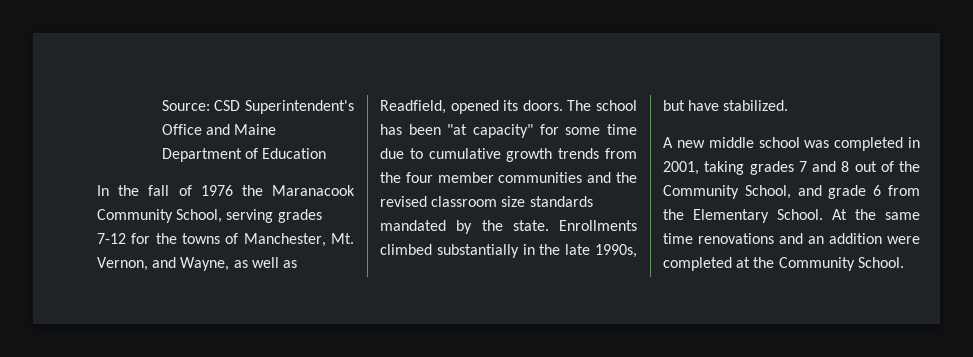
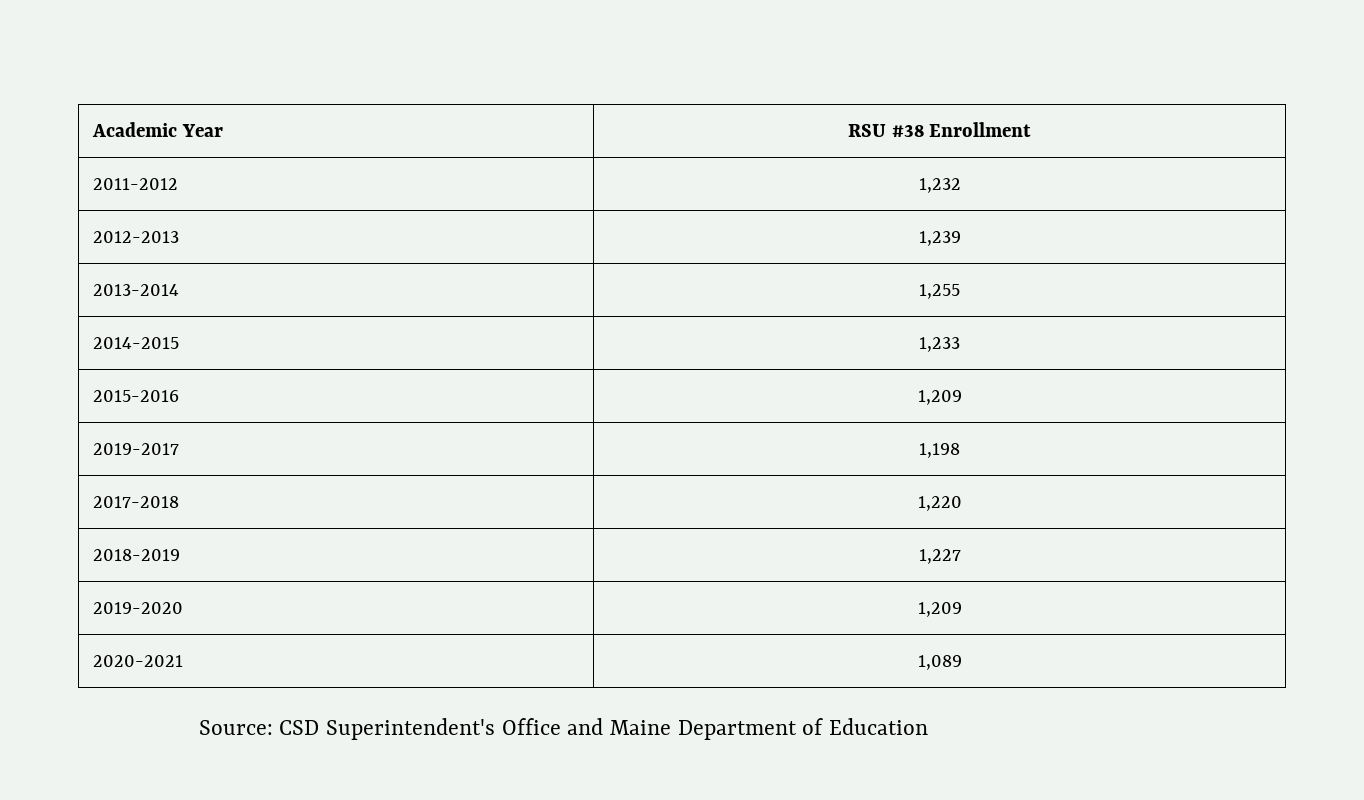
(161, 105) none -> [91,122,223,137] [847,122,1032,137] [92,178,178,190] [918,178,961,193] [92,231,179,243] [918,231,961,246] [92,284,179,296] [919,284,961,299] [92,337,179,349] [919,337,961,352] [92,390,179,402] [917,390,962,405] [92,443,179,455] [919,443,961,458] [92,496,179,508] [917,496,962,511] [92,549,180,561] [918,549,961,564] [92,602,183,614] [917,602,962,617] [92,655,183,667] [917,655,962,670] Academic Year | RSU #38 Enrollment // 2011-2012 | 1,232 // 2012-2013 | 1,239 // 2013-2014 | 1,255 // 2014-2015 | 1,233 // 2015-2016 | 1,209 // 2019-2017 | 1,198 // 2017-2018 | 1,220 // 2018-2019 | 1,227 // 2019-2020 | 1,209 // 2020-2021 | 1,089 //
[97,185,355,196] [97,209,322,223] [97,233,354,247] [97,257,297,271] [380,100,637,114] [380,124,637,138] [380,148,637,162] [380,172,637,183] [380,196,593,207] [380,220,637,234] [380,244,637,258] [663,100,789,111] [663,137,920,151] [663,161,920,175] [663,185,920,199] [663,209,920,223] [663,233,920,244] [663,257,904,271] // In the fall of 1976 the Maranacook Community School, serving grades 7-12 for the towns of Manchester, Mt. Vernon, and Wayne, as well as Readfield, opened its doors. The school has been "at capacity" for some time due to cumulative growth trends from the four member communities and the revised classroom size standards mandated by the state. Enrollments climbed substantially in the late 1990s, but have stabilized. // A new middle school was completed in 2001, taking grades 7 and 8 out of the Community School, and grade 6 from the Elementary School. At the same time renovations and an addition were completed at the Community School. -> (928, 726) none

